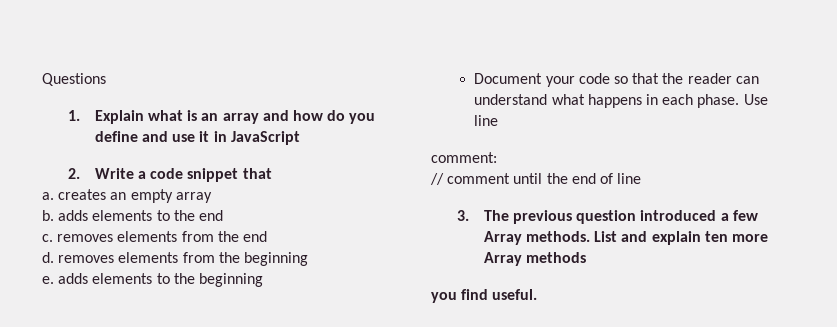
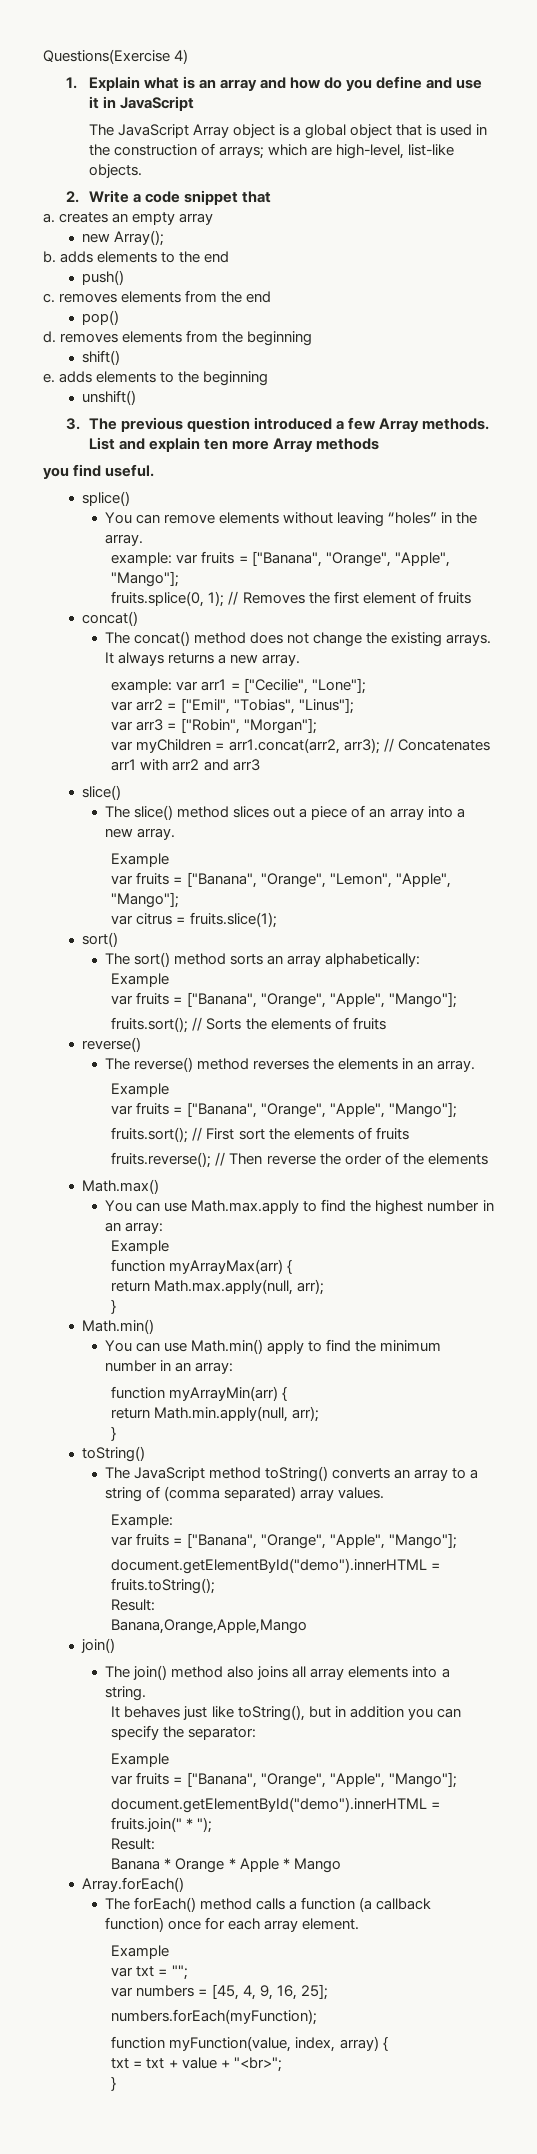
[42,73,106,86] Questions -> [43,49,189,64] Questions(Exercise 4)
(300, 138) none -> [88,124,488,139] [88,143,454,159] [88,164,142,178] // The JavaScript Array object is a global object that is used in the construction of arrays; which are high-level, list-like objects.
(212, 197) none -> [82,230,165,246] // new Array();
(223, 215) none -> [82,270,125,285] // push()
(267, 236) none -> [82,310,120,325] // pop()
(308, 259) none -> [82,350,121,365] // shift()
[474,73,759,87] [474,94,768,108] [474,115,499,126] [431,152,497,163] [430,173,642,185] Document your code so that the reader can understand what happens in each phase. Use line // comment: // // comment until the end of line -> [82,390,137,405] unshift()
(538, 294) none -> [82,491,131,506] [105,512,478,527] [105,534,144,546] [111,551,450,567] [111,571,180,587] [111,591,471,607] [82,611,139,626] [105,631,492,647] [105,652,301,666] [111,678,366,694] [111,698,354,714] [111,718,317,734] [111,738,490,754] [111,759,260,771] [82,785,122,800] [105,805,465,820] [105,828,176,840] [111,853,170,867] [111,872,451,888] [111,892,180,908] [111,912,277,928] [82,932,119,947] [105,952,421,967] [111,973,170,987] [111,992,457,1008] [111,1017,386,1033] [82,1037,142,1052] [105,1057,476,1072] [111,1083,170,1097] [111,1102,457,1118] [111,1127,409,1143] [111,1152,488,1168] [82,1179,160,1194] [105,1199,494,1215] [105,1222,164,1234] [111,1240,170,1254] [111,1259,293,1274] [111,1279,325,1295] [111,1299,117,1314] [82,1319,155,1334] [105,1339,442,1354] [105,1360,234,1374] [111,1386,288,1401] [111,1406,320,1422] [111,1426,117,1441] [82,1446,146,1462] [105,1466,479,1482] [105,1486,385,1502] [111,1514,174,1528] [111,1533,457,1549] [111,1558,441,1574] [111,1578,216,1594] [111,1599,156,1611] [111,1619,308,1634] [81,1638,116,1653] [105,1665,450,1680] [105,1686,147,1701] [111,1705,461,1721] [111,1725,257,1740] [111,1753,170,1767] [111,1772,457,1788] [111,1797,441,1813] [111,1817,213,1833] [111,1838,156,1850] [111,1858,341,1873] [82,1877,185,1892] [105,1897,432,1912] [105,1917,360,1932] [111,1945,170,1959] [111,1965,188,1980] [111,1984,328,2000] [111,2009,318,2025] [111,2036,388,2052] [111,2057,282,2072] [111,2076,117,2091] // splice() // You can remove elements without leaving “holes” in the array. // example: var fruits = ["Banana", "Orange", "Apple", "Mango"]; // fruits.splice(0, 1); // Removes the first element of fruits // concat() // The concat() method does not change the existing arrays. It always returns a new array. // example: var arr1 = ["Cecilie", "Lone"]; // var arr2 = ["Emil", "Tobias", "Linus"]; // var arr3 = ["Robin", "Morgan"]; // var myChildren = arr1.concat(arr2, arr3); // Concatenates arr1 with arr2 and arr3 // slice() // The slice() method slices out a piece of an array into a new array. // Example // var fruits = ["Banana", "Orange", "Lemon", "Apple", "Mango"]; // var citrus = fruits.slice(1); // sort() // The sort() method sorts an array alphabetically: // Example // var fruits = ["Banana", "Orange", "Apple", "Mango"]; // fruits.sort(); // Sorts the elements of fruits // reverse() // The reverse() method reverses the elements in an array. // Example // var fruits = ["Banana", "Orange", "Apple", "Mango"]; // fruits.sort(); // First sort the elements of fruits // fruits.reverse(); // Then reverse the order of the elements // Math.max() // You can use Math.max.apply to find the highest number in an array: // Example // function myArrayMax(arr) { // return Math.max.apply(null, arr); // } // Math.min() // You can use Math.min() apply to find the minimum number in an array: // function myArrayMin(arr) { // return Math.min.apply(null, arr); // } // toString() // The JavaScript method toString() converts an array to a string of (comma separated) array values. // Example: // var fruits = ["Banana", "Orange", "Apple", "Mango"]; // document.getElementById("demo").innerHTML = fruits.toString(); // Result: // Banana,Orange,Apple,Mango // join() // The join() method also joins all array elements into a string. // It behaves just like toString(), but in addition you can specify the separator: // Example // var fruits = ["Banana", "Orange", "Apple", "Mango"]; // document.getElementById("demo").innerHTML = fruits.join(" * "); // Result: // Banana * Orange * Apple * Mango // Array.forEach() // The forEach() method calls a function (a callback function) once for each array element. // Example // var txt = ""; // var numbers = [45, 4, 9, 16, 25]; // numbers.forEach(myFunction); // function myFunction(value, index, array) { // txt = txt + value + "<br>"; // }

